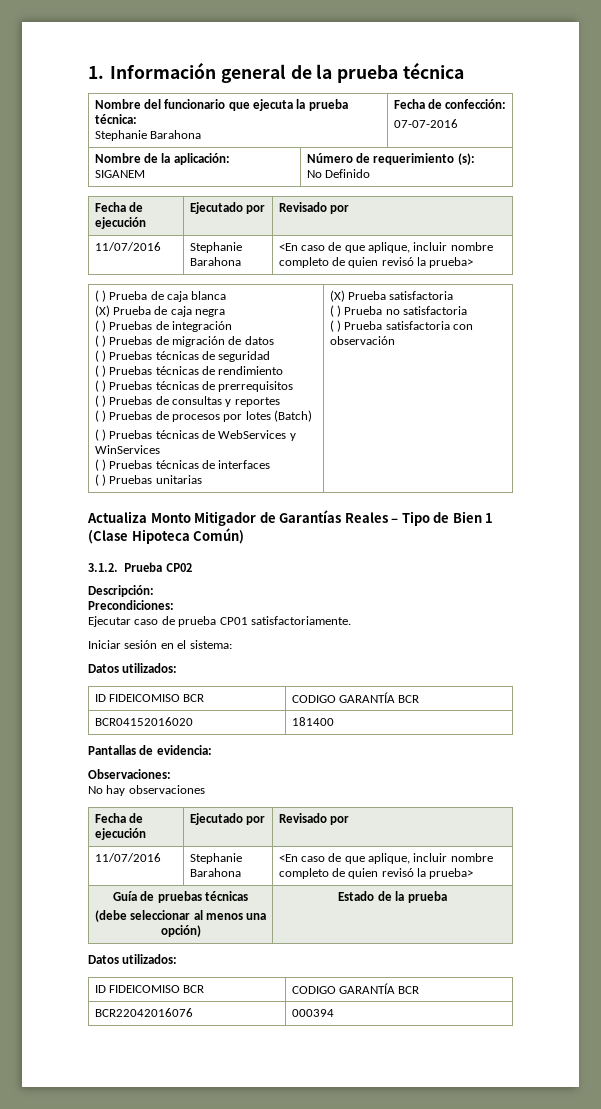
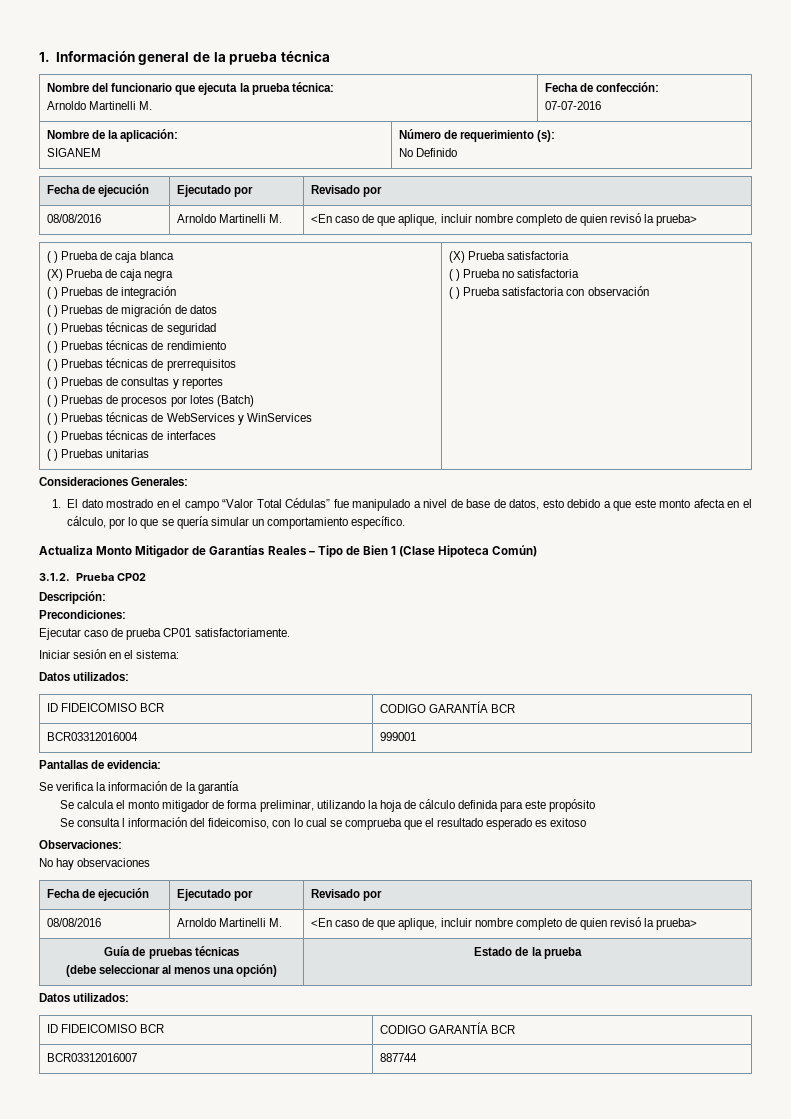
[94,130,201,141] Stephanie Barahona -> [47,101,153,110] Arnoldo Martinelli M.
[94,242,161,251] [189,242,242,253] [189,257,241,266] 11/07/2016 | Stephanie Barahona -> [47,214,102,223] [177,214,283,223] 08/08/2016 | Arnoldo Martinelli M.
(395, 340) none -> [39,477,189,486] [52,498,752,511] [67,516,406,529] // Consideraciones Generales: // 1. El dato mostrado en el campo “Valor Total Cédulas” fue manipulado a nivel de base de datos, esto debido a que este monto afecta en el cálculo, por lo que se quería simular un comportamiento específico.
[94,717,193,726] [291,717,334,726] BCR04152016020 | 181400 -> [47,732,139,741] [380,732,417,741] BCR03312016004 | 999001
(212, 750) none -> [39,781,239,794] [59,799,596,812] [59,817,587,830] // Se verifica la información de la garantía // Se calcula el monto mitigador de forma preliminar, utilizando la hoja de cálculo definida para este propósito // Se consulta l información del fideicomiso, con lo cual se comprueba que el resultado esperado es exitoso
[94,853,161,862] [189,853,242,864] [189,868,241,877] 11/07/2016 | Stephanie Barahona -> [47,918,102,927] [177,918,283,927] 08/08/2016 | Arnoldo Martinelli M.
[94,1008,193,1017] [291,1009,334,1017] BCR22042016076 | 000394 -> [47,1053,138,1062] [380,1053,418,1062] BCR03312016007 | 887744

